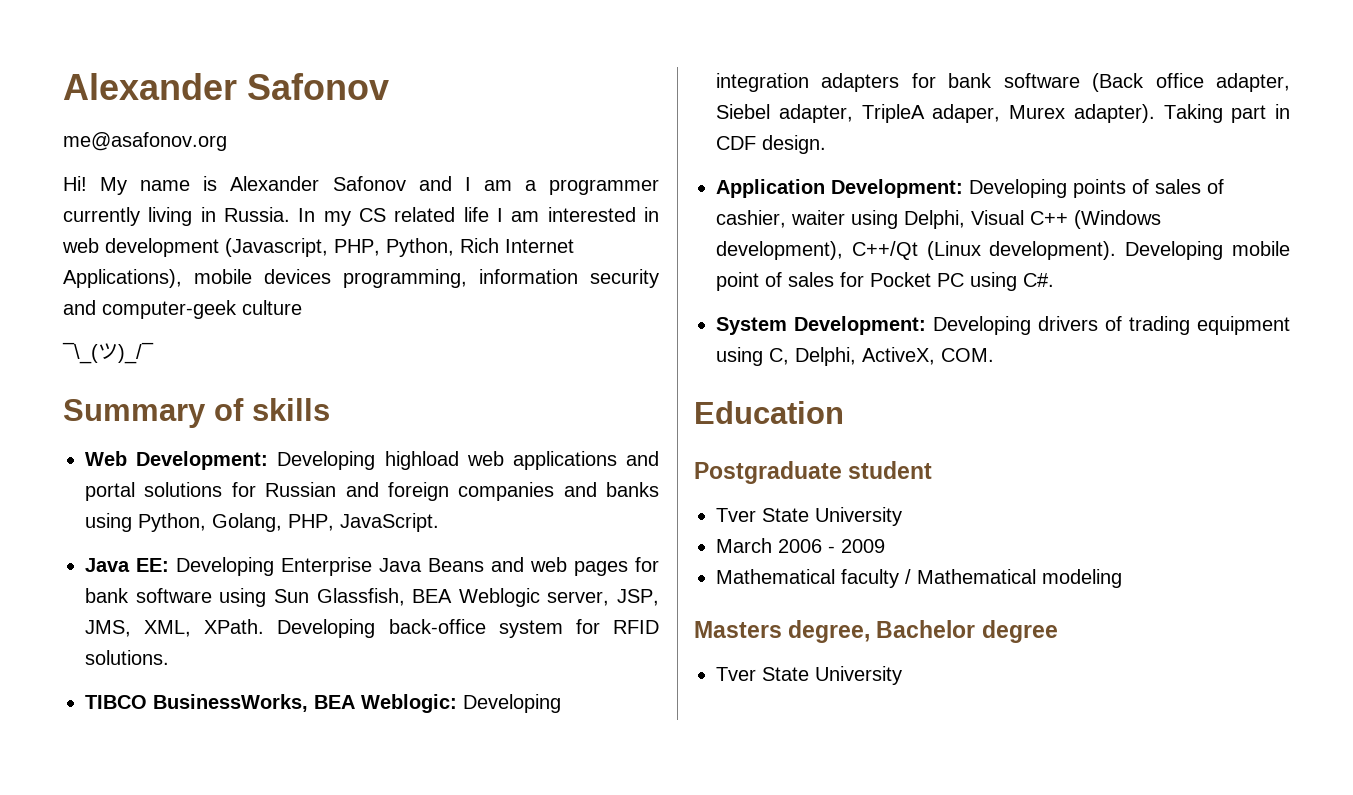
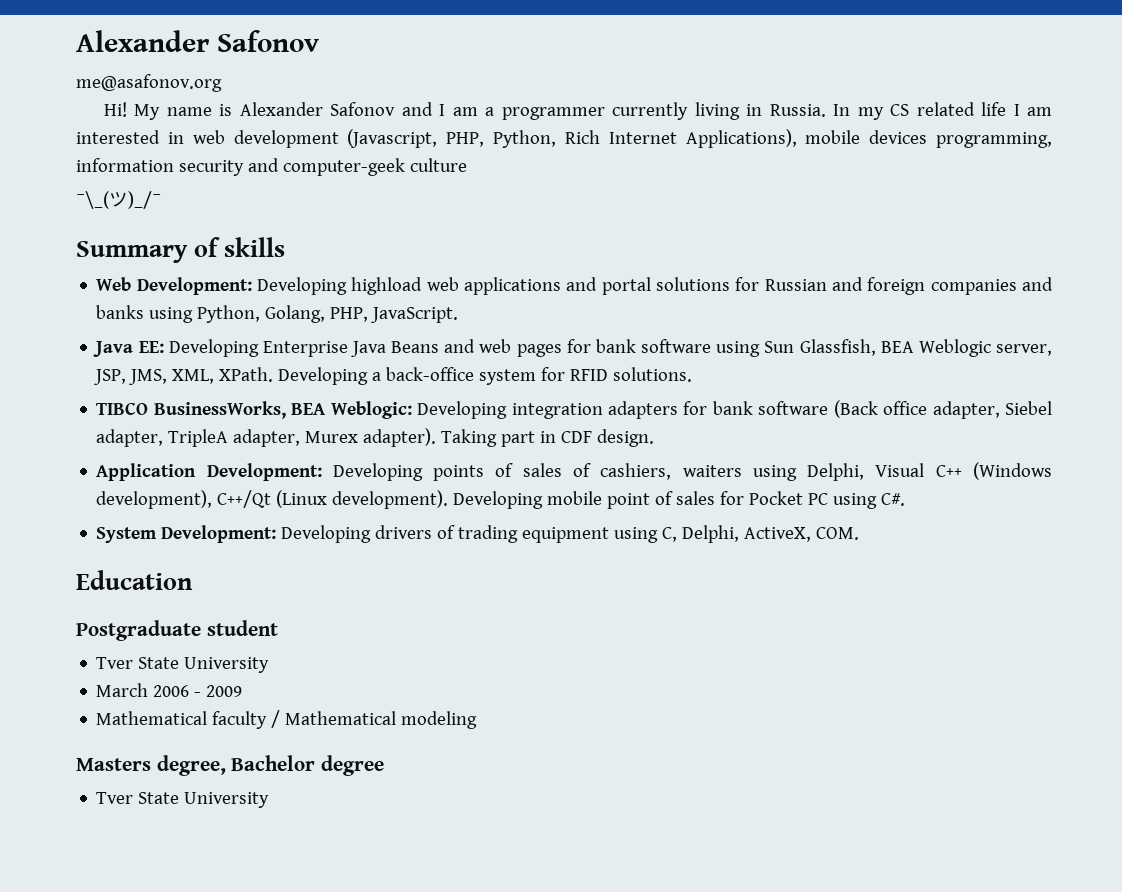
(376, 628) none -> [372,372,382,381] a
[932,104,1001,123] adaper, -> [233,429,301,447] adapter,
[716,210,845,228] cashier, waiter -> [600,463,742,480] cashiers, waiters

